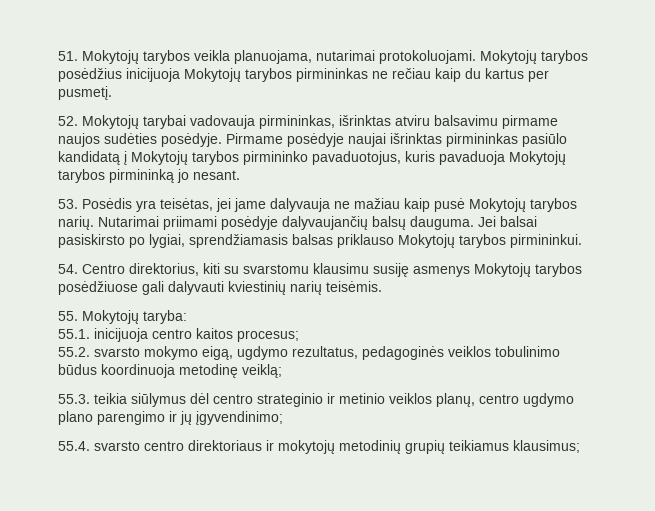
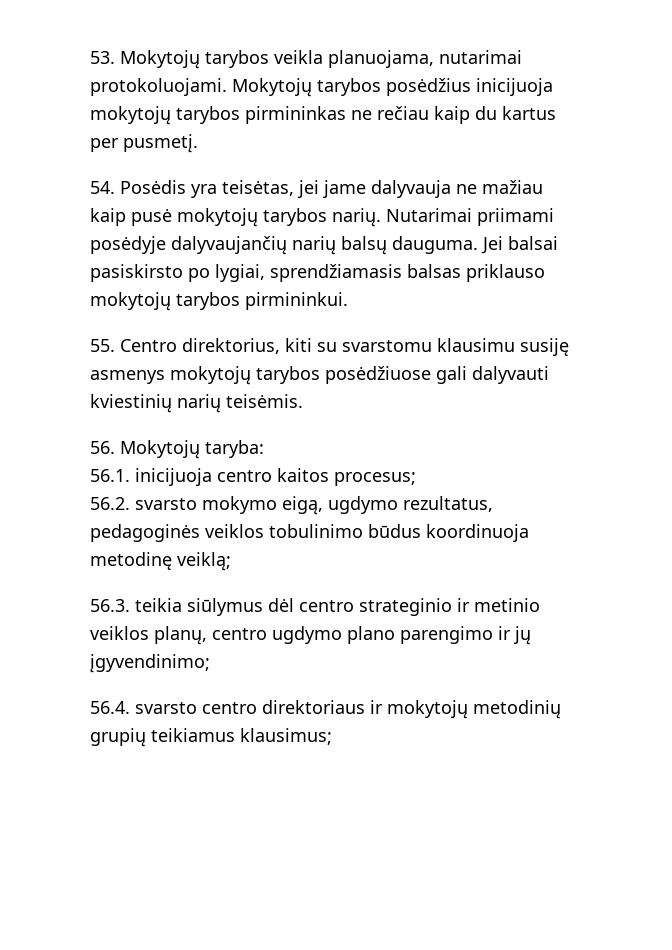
[58,51,78,61] 51. -> [90,51,115,64] 53.
[184,68,241,82] Mokytojų -> [90,106,171,125] mokytojų
[58,115,558,129] [58,133,567,147] [58,151,566,165] [58,169,240,183] [58,199,78,209] 52. Mokytojų tarybai vadovauja pirmininkas, išrinktas atviru balsavimu pirmame naujos sudėties posėdyje. Pirmame posėdyje naujai išrinktas pirmininkas pasiūlo kandidatą į Mokytojų tarybos pirmininko pavaduotojus, kuris pavaduoja Mokytojų tarybos pirmininką jo nesant. // 53. -> [90,181,115,194] 54.
[469,198,526,212] Mokytojų -> [177,208,258,227] mokytojų
(368, 223) none -> [292,236,336,255] narių
[398,234,455,248] Mokytojų -> [90,292,171,311] mokytojų
[58,264,78,274] 54. -> [90,339,115,352] 55.
[474,263,531,277] Mokytojų -> [170,366,251,385] mokytojų
[58,311,78,321] 55. -> [90,441,115,454] 56.
[58,329,90,339] 55.1. -> [90,469,130,482] 56.1.
[58,347,90,357] 55.2. -> [90,497,130,510] 56.2.
[58,394,90,404] 55.3. -> [90,599,130,612] 56.3.
[58,441,90,451] 55.4. -> [90,701,130,714] 56.4.

